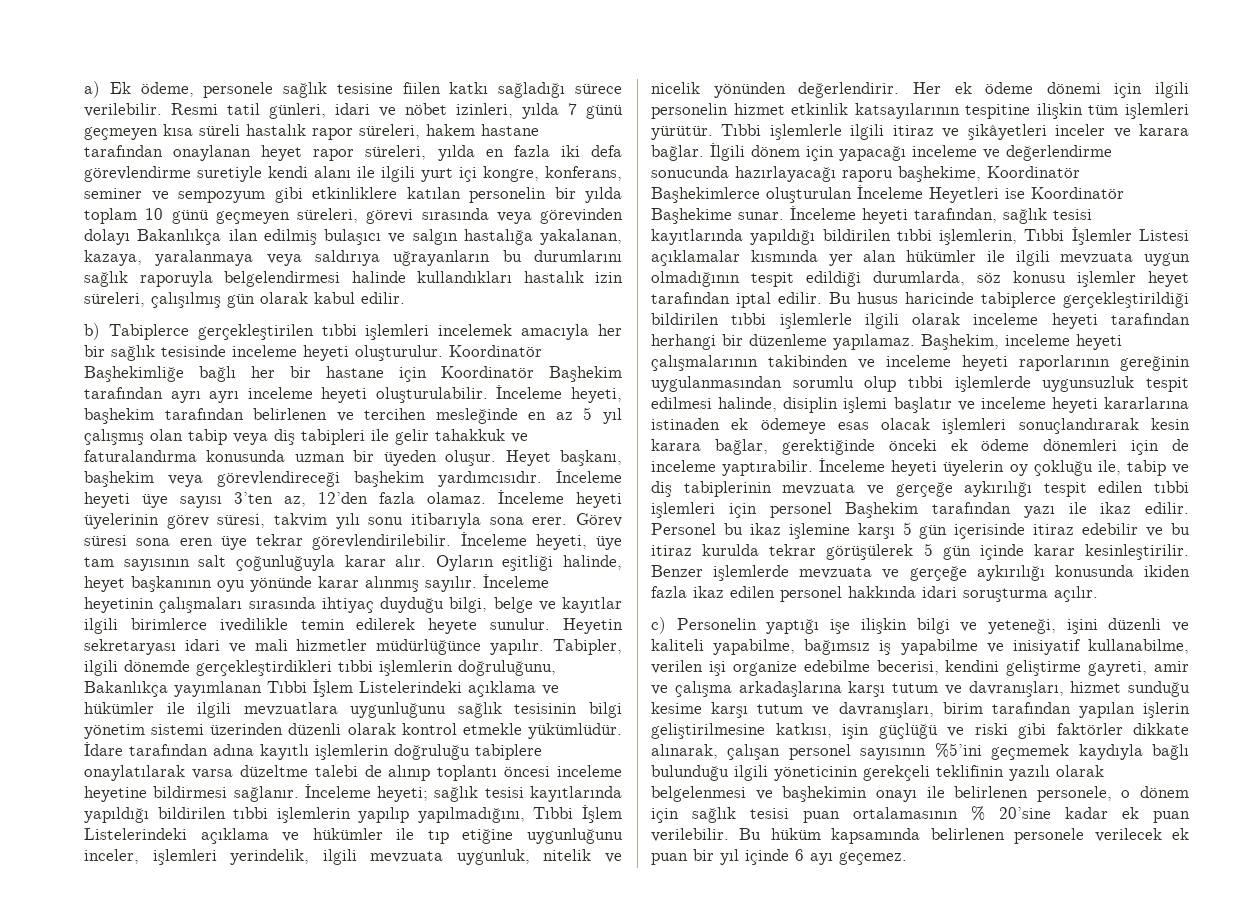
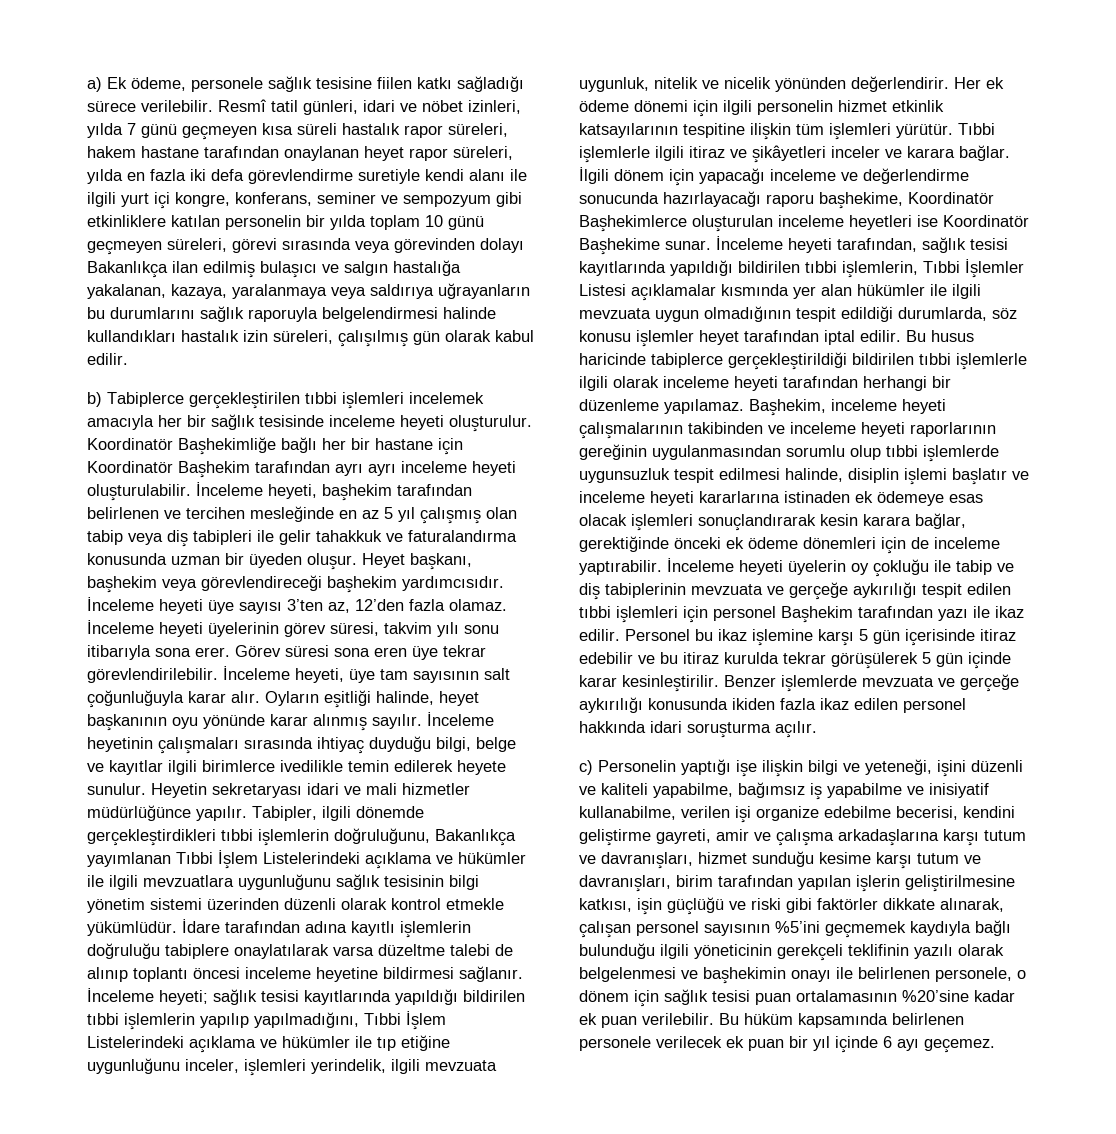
[171,103,218,115] Resmi -> [218,99,266,112] Resmî
[857,185,999,203] İnceleme Heyetleri -> [778,215,912,230] inceleme heyetleri
[1097,460,1121,475] ile, -> [934,560,951,572] ile
[971,806,1051,821] % 20’sine -> [902,990,969,1002] %20’sine

